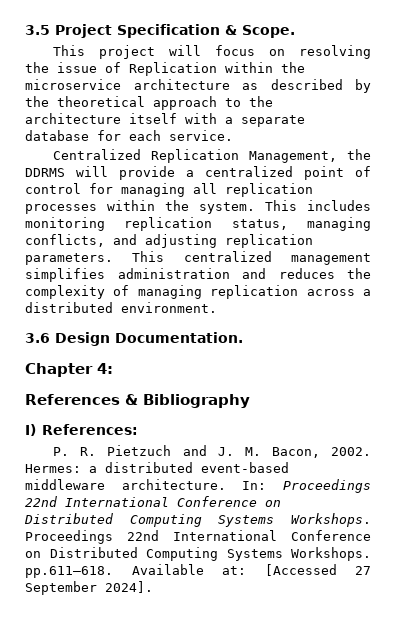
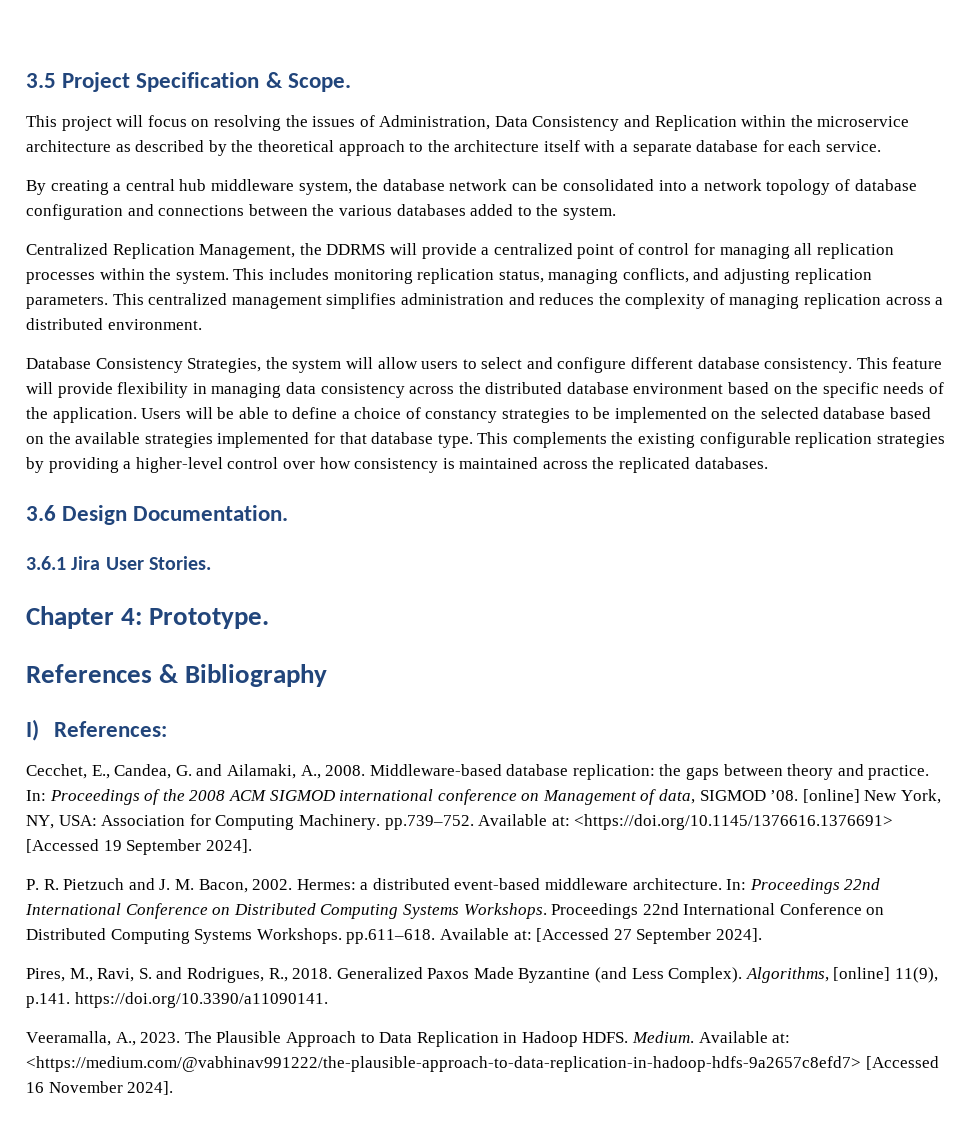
[57,62,121,73] issue of -> [312,115,651,131] issues of Administration, Data Consistency and
(233, 135) none -> [26,179,917,195] [26,204,616,220] // By creating a central hub middleware system, the database network can be consolidated into a network topology of database configuration and connections between the various databases added to the system.
(217, 307) none -> [26,357,943,373] [26,382,945,398] [26,407,931,423] [26,432,945,448] [26,457,768,473] // Database Consistency Strategies, the system will allow users to select and configure different database consistency. This feature will provide flexibility in managing data consistency across the distributed database environment based on the specific needs of the application. Users will be able to define a choice of constancy strategies to be implemented on the selected database based on the available strategies implemented for that database type. This complements the existing configurable replication strategies by providing a higher-level control over how consistency is maintained across the replicated databases.
(243, 337) none -> [26,556,211,570] // 3.6.1 Jira User Stories.
(113, 368) none -> [149,608,270,629] Prototype.
(139, 429) none -> [26,764,930,780] [26,789,942,805] [26,814,894,830] [26,839,252,855] // Cecchet, E., Candea, G. and Ailamaki, A., 2008. Middleware-based database replication: the gaps between theory and practice. In: Proceedings of the 2008 ACM SIGMOD international conference on Management of data, SIGMOD ’08. [online] New York, NY, USA: Association for Computing Machinery. pp.739–752. Available at: <https://doi.org/10.1145/1376616.1376691> [Accessed 19 September 2024].
(153, 587) none -> [26,967,939,983] [26,992,328,1008] [26,1031,791,1047] [26,1056,939,1072] [26,1081,174,1095] // Pires, M., Ravi, S. and Rodrigues, R., 2018. Generalized Paxos Made Byzantine (and Less Complex). Algorithms, [online] 11(9), p.141. https://doi.org/10.3390/a11090141. // Veeramalla, A., 2023. The Plausible Approach to Data Replication in Hadoop HDFS. Medium. Available at: <https://medium.com/@vabhinav991222/the-plausible-approach-to-data-replication-in-hadoop-hdfs-9a2657c8efd7> [Accessed 16 November 2024].

